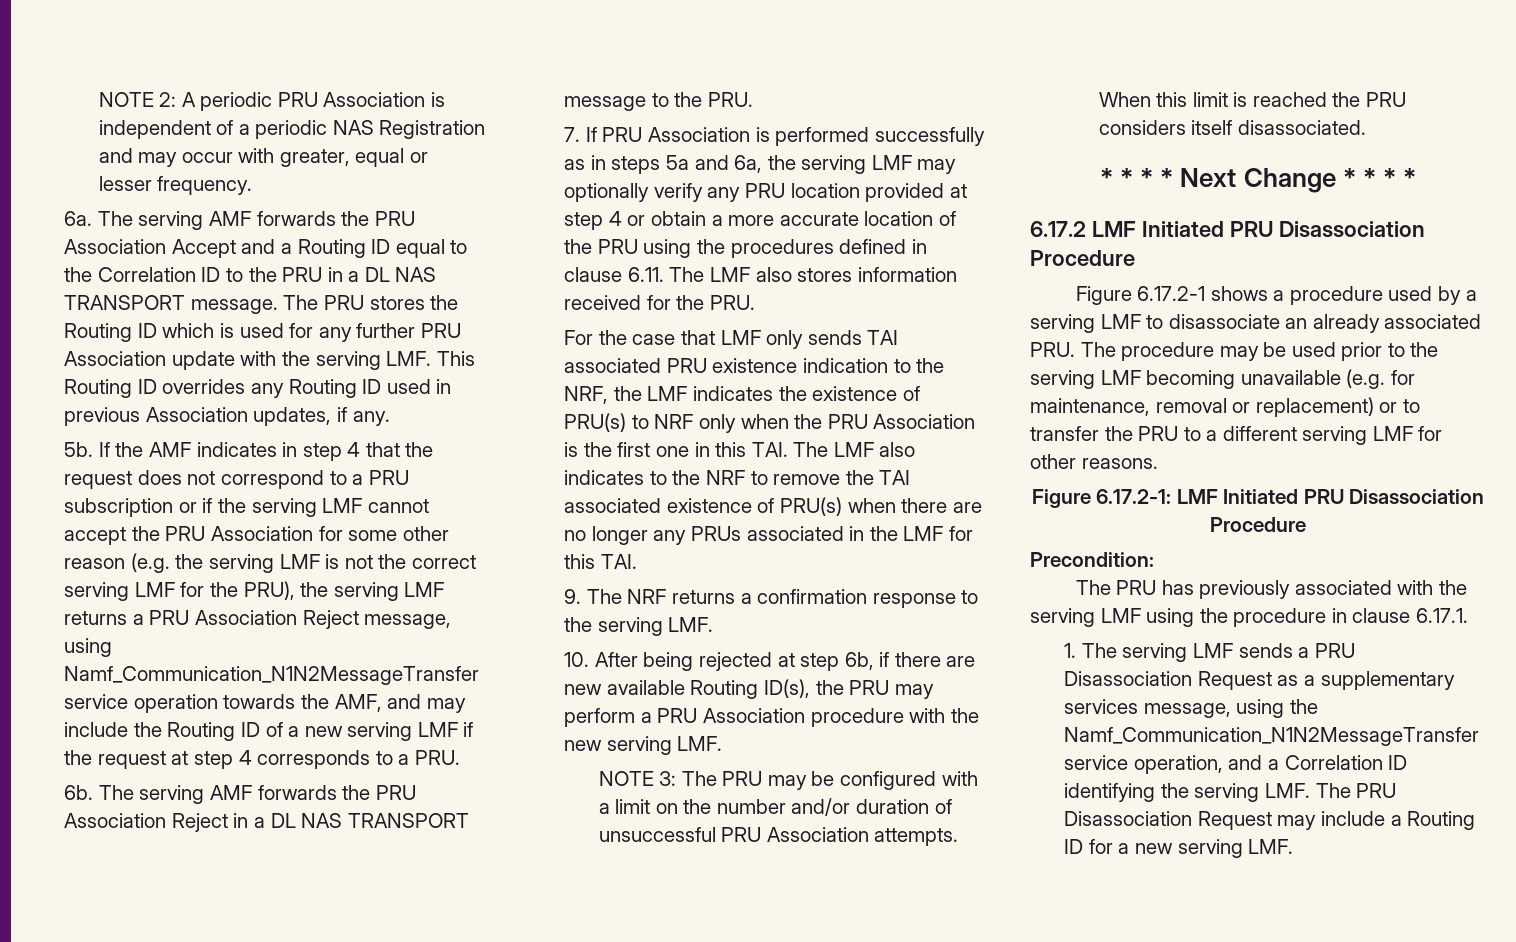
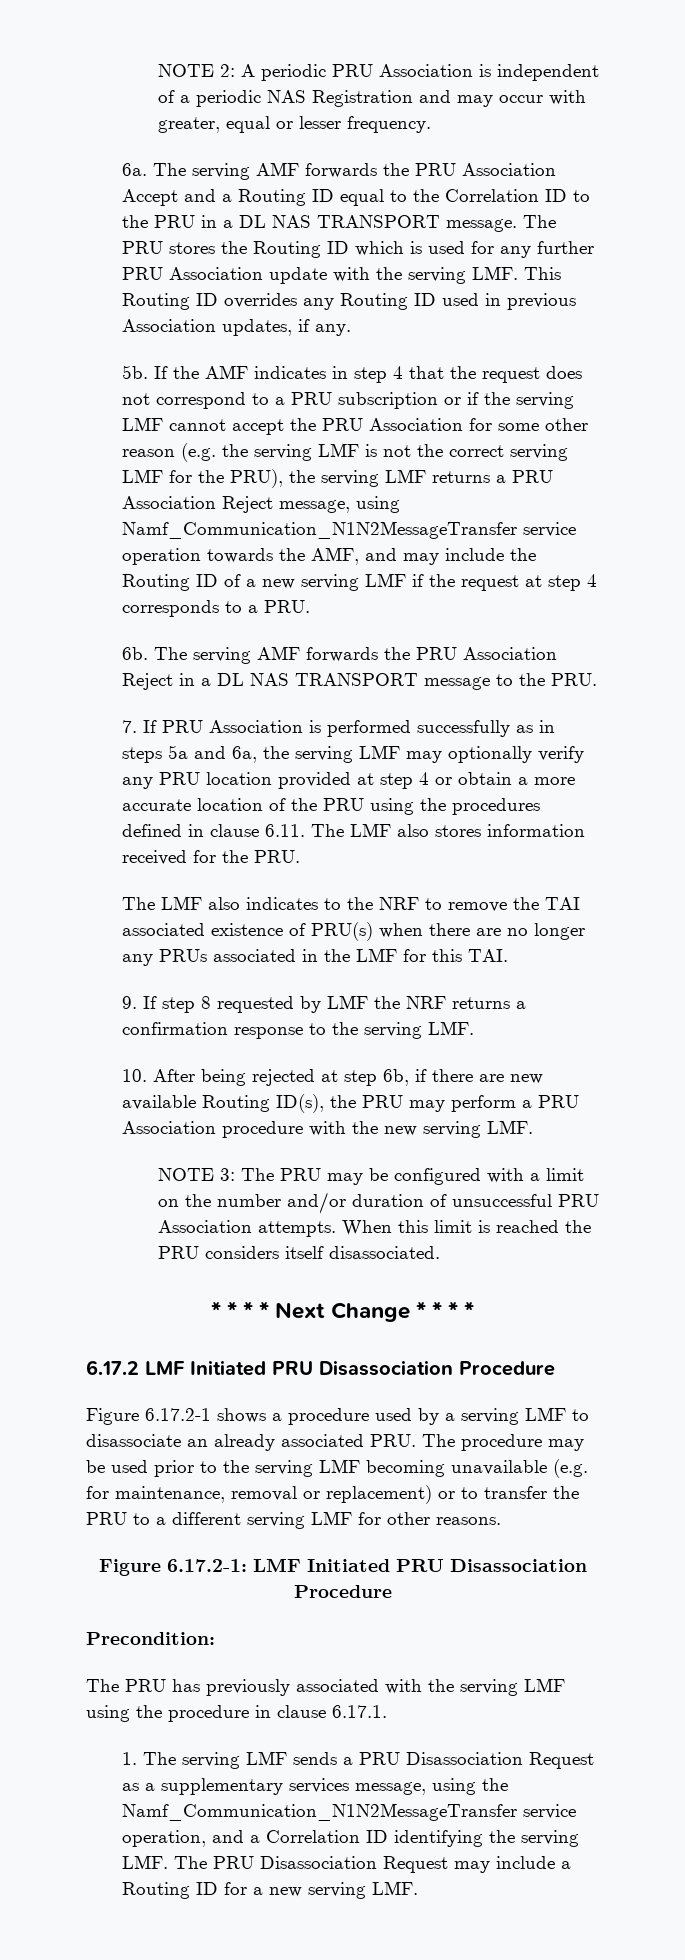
[564,330,899,349] [564,358,945,373] [564,386,920,404] [564,413,976,433] [564,442,788,457] For the case that LMF only sends TAI associated PRU existence indication to the NRF, the LMF indicates the existence of PRU(s) to NRF only when the PRU Association is the first one in this TAI. -> (300, 856) none
[586,589,622,604] The -> [142,995,400,1013] If step 8 requested by LMF the

